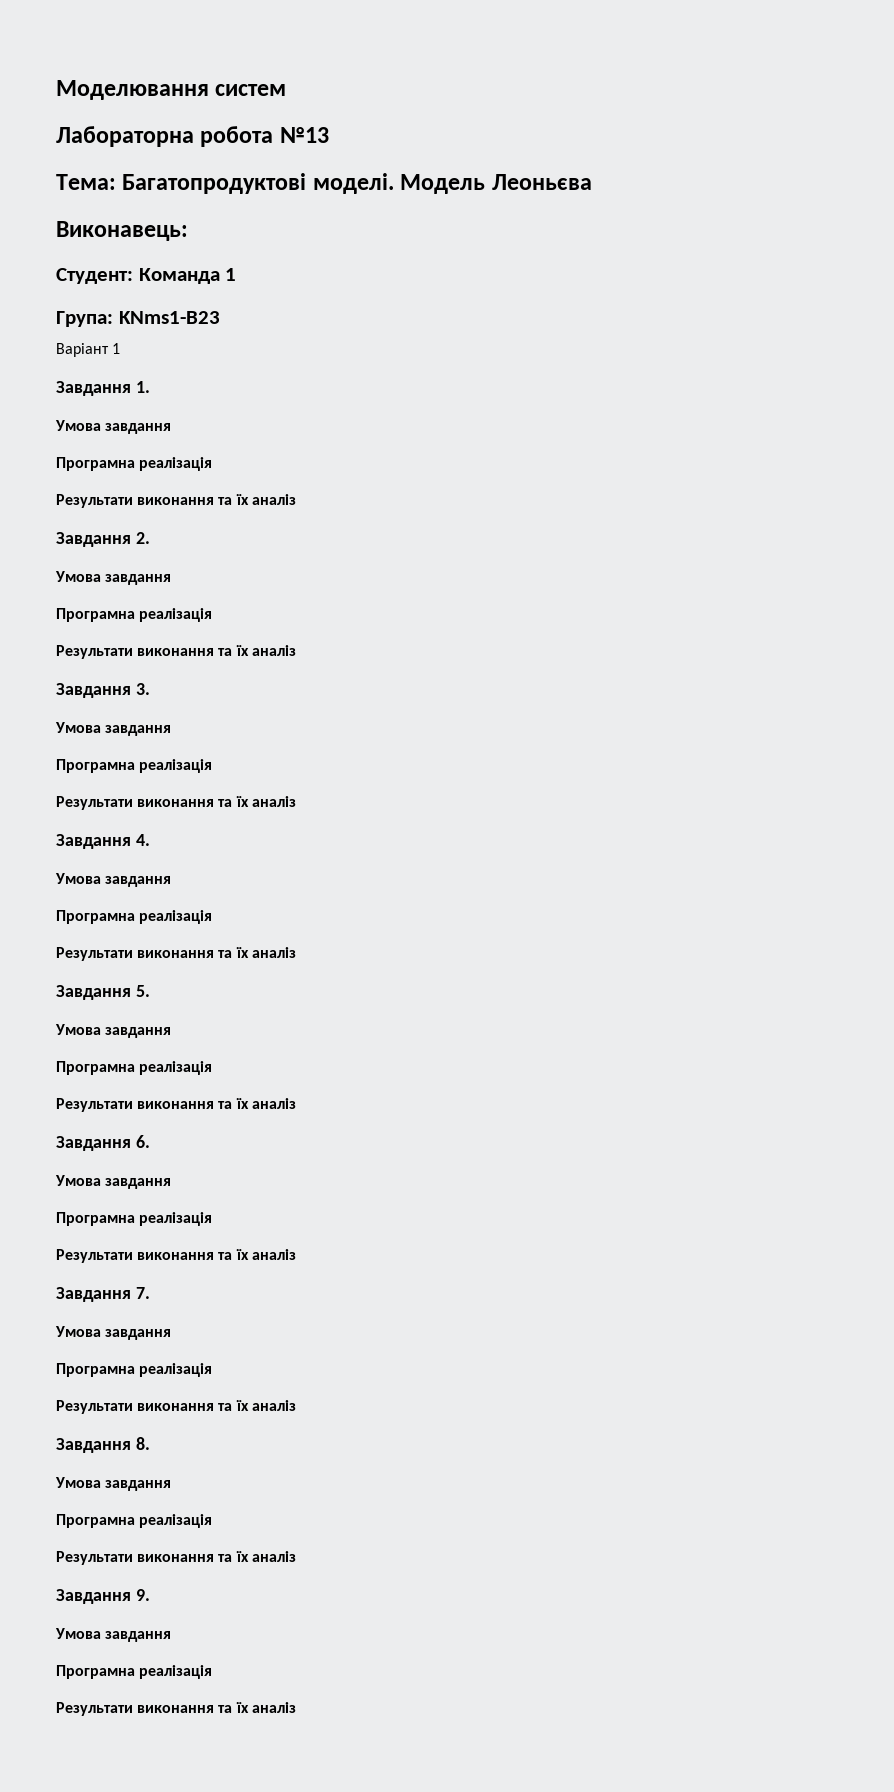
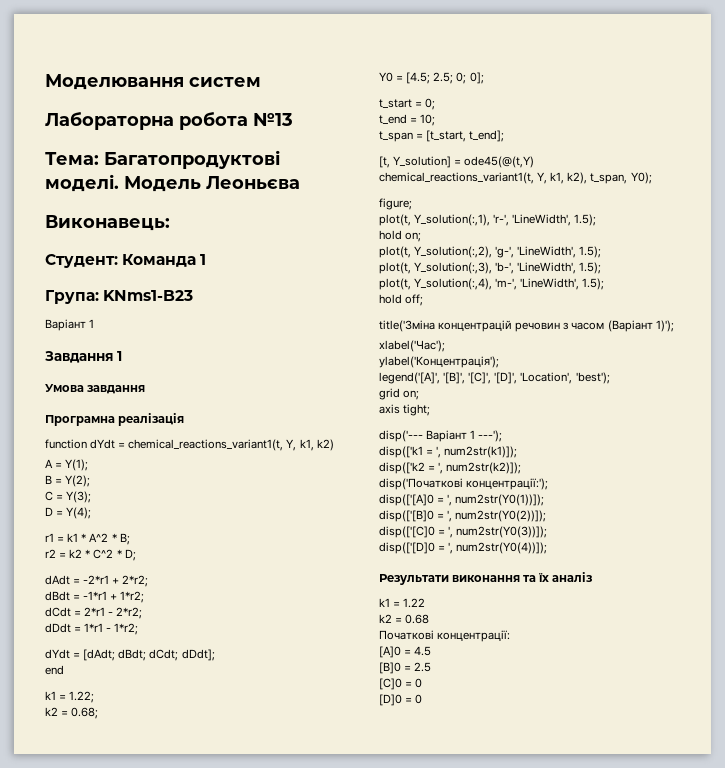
[135,381,150,393] [55,420,172,434] [56,457,213,471] [56,494,296,508] [56,532,150,547] [55,571,172,585] [56,608,213,622] [56,645,296,659] [56,683,150,698] [55,722,172,736] [56,759,213,773] [56,796,296,810] [56,834,150,849] [55,873,172,887] [56,910,213,924] [56,947,296,961] [56,985,150,1000] [55,1024,172,1038] [56,1061,213,1075] [56,1098,296,1112] [56,1135,150,1151] [55,1175,172,1189] [56,1212,213,1226] [56,1249,296,1263] [56,1287,150,1302] [55,1326,172,1340] [56,1363,213,1377] [56,1400,296,1414] [56,1437,150,1453] [55,1477,172,1491] [56,1514,213,1528] [56,1551,296,1565] [56,1589,150,1604] [55,1628,172,1642] [56,1665,213,1679] [56,1702,296,1716] 1. // Умова завдання // Програмна реалізація // Результати виконання та їх аналіз // Завдання 2. // Умова завдання // Програмна реалізація // Результати виконання та їх аналіз // Завдання 3. // Умова завдання // Програмна реалізація // Результати виконання та їх аналіз // Завдання 4. // Умова завдання // Програмна реалізація // Результати виконання та їх аналіз // Завдання 5. // Умова завдання // Програмна реалізація // Результати виконання та їх аналіз // Завдання 6. // Умова завдання // Програмна реалізація // Результати виконання та їх аналіз // Завдання 7. // Умова завдання // Програмна реалізація // Результати виконання та їх аналіз // Завдання 8. // Умова завдання // Програмна реалізація // Результати виконання та їх аналіз // Завдання 9. // Умова завдання // Програмна реалізація // Результати виконання та їх аналіз -> [117,351,122,361] [45,384,146,394] [45,413,185,426] [45,439,334,451] [45,459,89,471] [45,475,91,487] [45,491,92,503] [45,507,92,519] [45,533,130,545] [45,549,136,561] [45,575,149,587] [45,591,145,603] [45,607,143,619] [45,623,139,635] [45,649,215,661] [45,665,64,675] [45,691,95,703] [45,707,99,719] [379,72,484,84] [379,98,436,110] [379,114,436,126] [379,130,505,142] [379,156,535,168] [379,172,652,184] [379,198,412,210] [379,214,597,226] [379,230,422,242] [379,246,602,258] [379,262,602,274] [379,278,605,290] [379,294,424,306] [379,320,674,332] [379,340,445,352] [379,356,499,368] [379,372,610,384] [379,388,420,400] [379,404,431,416] [379,430,503,442] [379,446,518,458] [379,462,522,474] [379,478,549,490] [379,494,545,506] [379,510,547,522] [379,526,548,538] [379,542,548,554] [379,572,594,585] [379,598,426,608] [379,614,430,624] [379,630,511,642] [379,646,432,658] [379,662,432,674] [379,678,423,690] [379,694,423,706] 1 // Умова завдання // Програмна реалізація // function dYdt = chemical_reactions_variant1(t, Y, k1, k2) // A = Y(1); // B = Y(2); // C = Y(3); // D = Y(4); // r1 = k1 * A^2 * B; // r2 = k2 * C^2 * D; // dAdt = -2*r1 + 2*r2; // dBdt = -1*r1 + 1*r2; // dCdt = 2*r1 - 2*r2; // dDdt = 1*r1 - 1*r2; // dYdt = [dAdt; dBdt; dCdt; dDdt]; // end // k1 = 1.22; // k2 = 0.68; // Y0 = [4.5; 2.5; 0; 0]; // t_start = 0; // t_end = 10; // t_span = [t_start, t_end]; // [t, Y_solution] = ode45(@(t,Y) chemical_reactions_variant1(t, Y, k1, k2), t_span, Y0); // figure; // plot(t, Y_solution(:,1), 'r-', 'LineWidth', 1.5); // hold on; // plot(t, Y_solution(:,2), 'g-', 'LineWidth', 1.5); // plot(t, Y_solution(:,3), 'b-', 'LineWidth', 1.5); // plot(t, Y_solution(:,4), 'm-', 'LineWidth', 1.5); // hold off; // title('Зміна концентрацій речовин з часом (Варіант 1)'); // xlabel('Час'); // ylabel('Концентрація'); // legend('[A]', '[B]', '[C]', '[D]', 'Location', 'best'); // grid on; // axis tight; // disp('--- Варіант 1 ---'); // disp(['k1 = ', num2str(k1)]); // disp(['k2 = ', num2str(k2)]); // disp('Початкові концентрації:'); // disp(['[A]0 = ', num2str(Y0(1))]); // disp(['[B]0 = ', num2str(Y0(2))]); // disp(['[C]0 = ', num2str(Y0(3))]); // disp(['[D]0 = ', num2str(Y0(4))]); // Результати виконання та їх аналіз // k1 = 1.22 // k2 = 0.68 // Початкові концентрації: // [A]0 = 4.5 // [B]0 = 2.5 // [C]0 = 0 // [D]0 = 0

